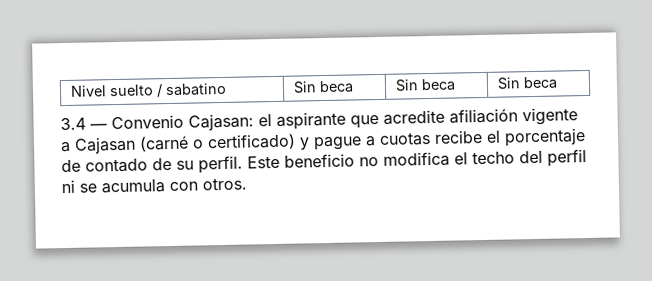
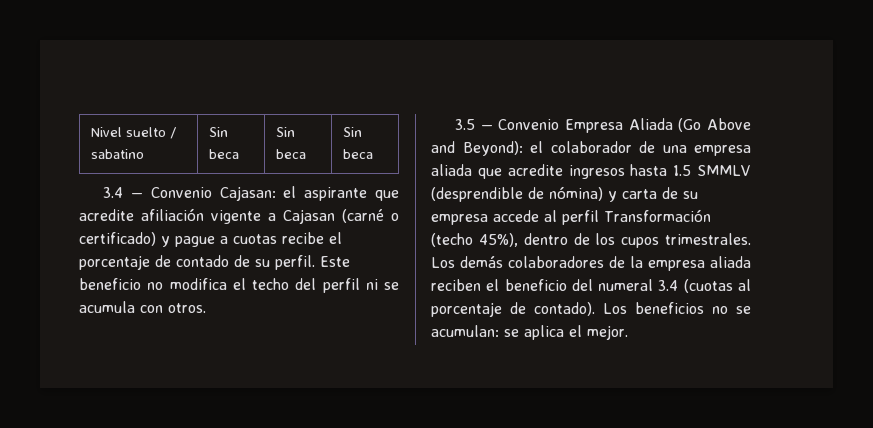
(247, 184) none -> [455,118,751,133] [431,141,751,156] [431,164,752,179] [431,186,698,202] [431,209,711,225] [431,233,751,248] [431,256,751,271] [431,279,751,293] [431,302,751,317] [431,325,628,340] // 3.5 — Convenio Empresa Aliada (Go Above and Beyond): el colaborador de una empresa aliada que acredite ingresos hasta 1.5 SMMLV (desprendible de nómina) y carta de su empresa accede al perfil Transformación (techo 45%), dentro de los cupos trimestrales. Los demás colaboradores de la empresa aliada reciben el beneficio del numeral 3.4 (cuotas al porcentaje de contado). Los beneficios no se acumulan: se aplica el mejor.

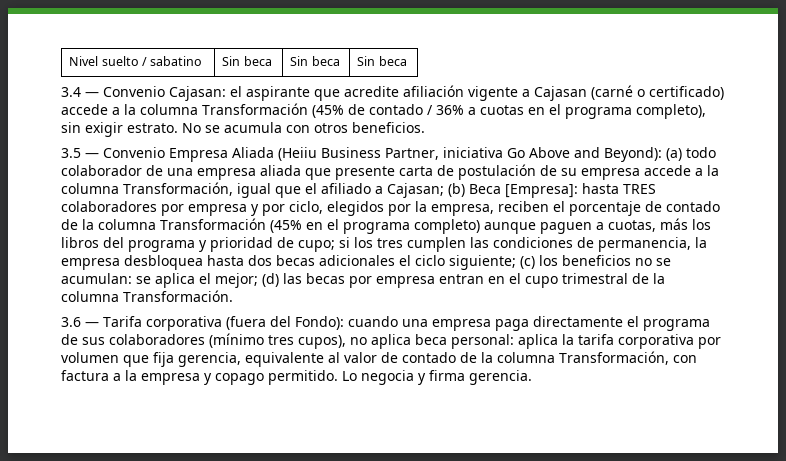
[161,232,342,247] [79,255,350,270] [79,278,378,293] y pague a cuotas recibe el porcentaje de contado de su perfil. Este beneficio no modifica el techo del perfil ni -> [61,103,706,119] [61,122,201,137] accede a la columna Transformación (45% de contado / 36% a cuotas en el programa completo), sin exigir estrato. No
[168,303,206,313] otros. -> [314,122,425,133] otros beneficios.
[678,118,702,132] (Go -> [278,147,525,161] (Heiiu Business Partner, iniciativa Go
[530,141,543,153] el -> [666,147,716,161] (a) todo
[507,164,752,179] [431,186,698,202] [431,209,711,225] [431,233,751,248] [431,256,751,271] [431,279,751,293] [431,302,627,317] acredite ingresos hasta 1.5 SMMLV (desprendible de nómina) y carta de su empresa accede al perfil Transformación (techo 45%), dentro de los cupos trimestrales. Los demás colaboradores de la empresa aliada reciben el beneficio del numeral 3.4 (cuotas al porcentaje de contado). Los -> [335,164,719,180] [61,182,656,198] [61,201,720,216] [61,218,711,234] [61,237,707,252] [61,255,558,270] presente carta de postulación de su empresa accede a la columna Transformación, igual que el afiliado a Cajasan; (b) Beca [Empresa]: hasta TRES colaboradores por empresa y por ciclo, elegidos por la empresa, reciben el porcentaje de contado de la columna Transformación (45% en el programa completo) aunque paguen a cuotas, más los libros del programa y prioridad de cupo; si los tres cumplen las condiciones de permanencia, la empresa desbloquea hasta dos becas adicionales el ciclo siguiente; (c) los
[587,325,628,340] mejor. -> [215,273,665,288] [61,290,233,302] [61,316,710,331] [61,333,721,349] [61,351,697,367] [61,370,532,385] mejor; (d) las becas por empresa entran en el cupo trimestral de la columna Transformación. // 3.6 — Tarifa corporativa (fuera del Fondo): cuando una empresa paga directamente el programa de sus colaboradores (mínimo tres cupos), no aplica beca personal: aplica la tarifa corporativa por volumen que fija gerencia, equivalente al valor de contado de la columna Transformación, con factura a la empresa y copago permitido. Lo negocia y firma gerencia.

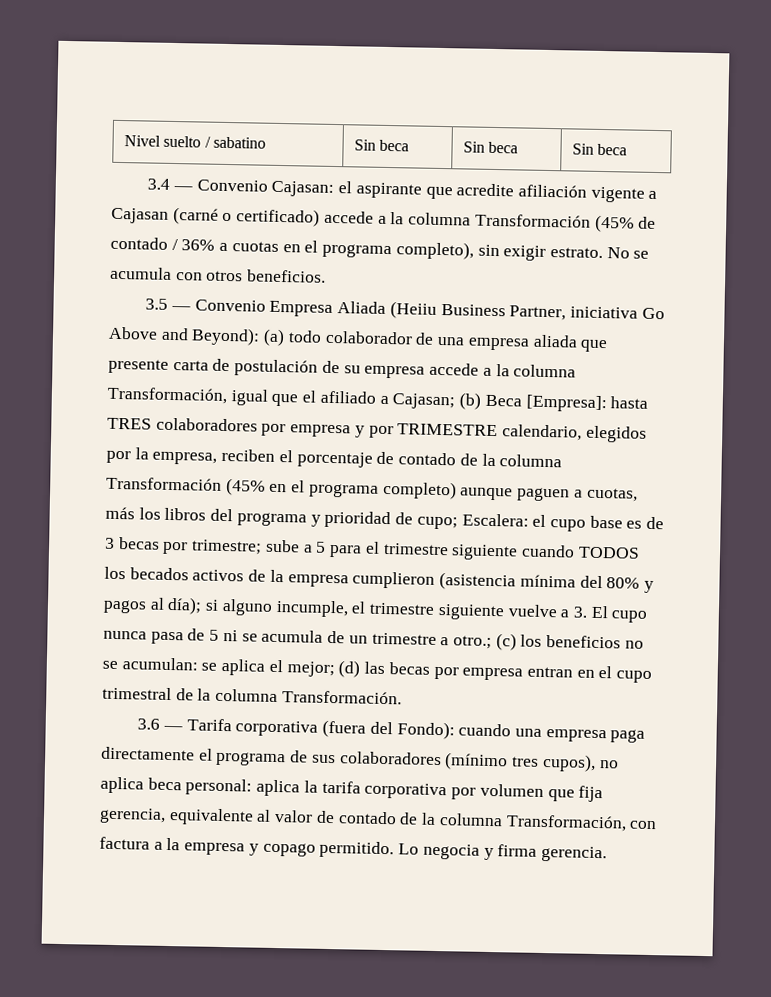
[289,201,323,214] ciclo, -> [397,423,583,441] TRIMESTRE calendario,
[339,237,707,252] [61,255,516,270] si los tres cumplen las condiciones de permanencia, la empresa desbloquea hasta dos becas adicionales el ciclo siguiente; -> [461,513,665,532] [105,537,640,561] [104,566,654,594] [103,596,648,623] [103,628,492,650] Escalera: el cupo base es de 3 becas por trimestre; sube a 5 para el trimestre siguiente cuando TODOS los becados activos de la empresa cumplieron (asistencia mínima del 80% y pagos al día); si alguno incumple, el trimestre siguiente vuelve a 3. El cupo nunca pasa de 5 ni se acumula de un trimestre a otro.;

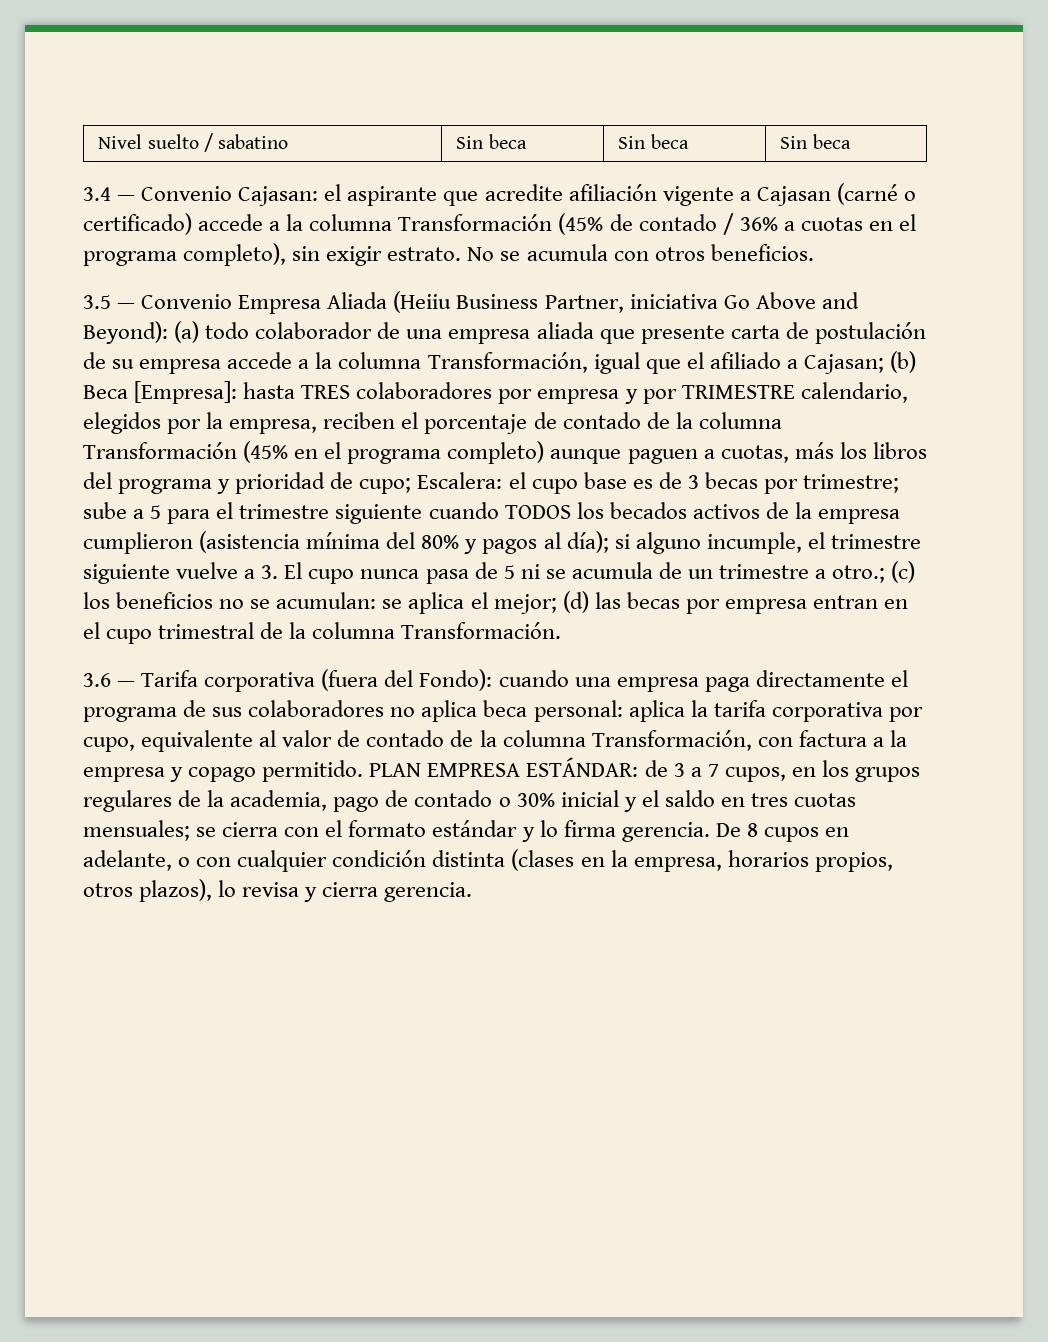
[444,752,596,772] (mínimo tres cupos), -> (385, 708) none
[479,783,604,803] [99,807,166,824] volumen que fija gerencia, -> [83,737,135,752] cupo,
[398,843,538,861] Lo negocia y firma -> [369,757,921,782] [83,790,857,812] [83,820,850,842] [83,849,893,872] [83,879,379,902] PLAN EMPRESA ESTÁNDAR: de 3 a 7 cupos, en los grupos regulares de la academia, pago de contado o 30% inicial y el saldo en tres cuotas mensuales; se cierra con el formato estándar y lo firma gerencia. De 8 cupos en adelante, o con cualquier condición distinta (clases en la empresa, horarios propios, otros plazos), lo revisa y cierra

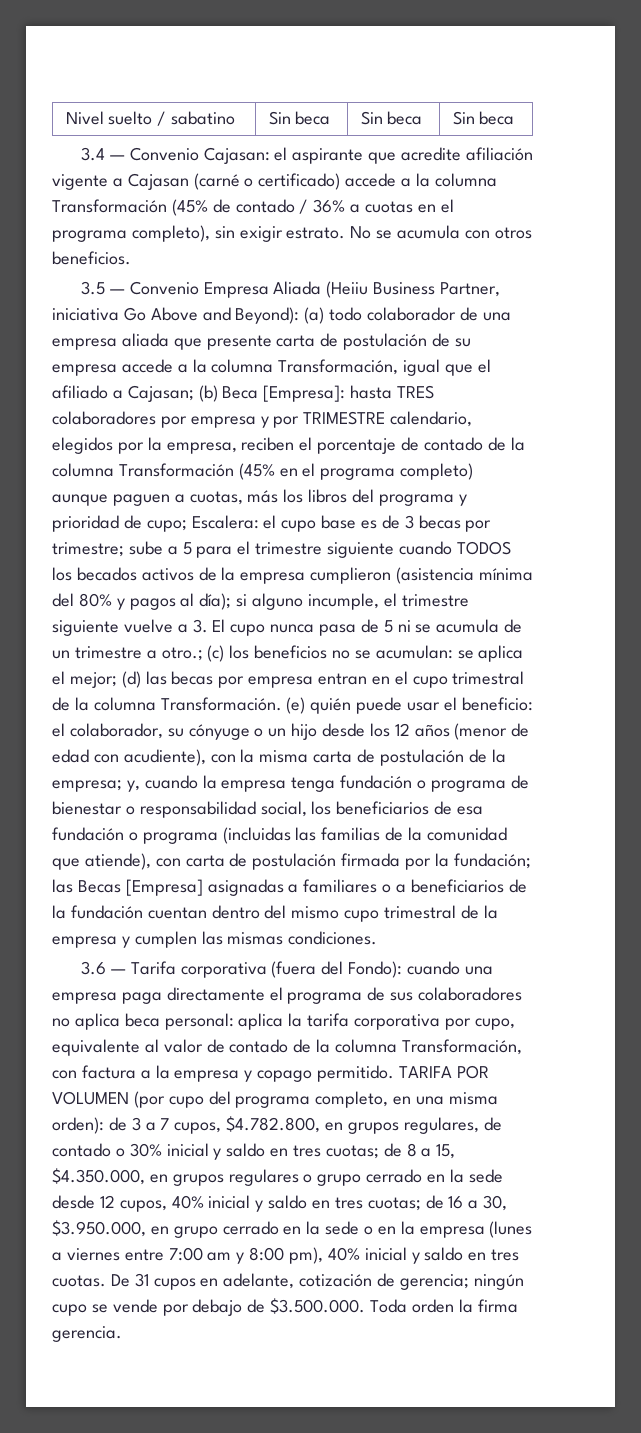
(562, 630) none -> [286,697,533,714] [52,723,530,740] [52,749,506,766] [52,775,529,792] [52,801,484,818] [52,827,507,844] [52,853,531,870] [52,879,527,896] [52,905,498,922] [52,931,378,948] (e) quién puede usar el beneficio: el colaborador, su cónyuge o un hijo desde los 12 años (menor de edad con acudiente), con la misma carta de postulación de la empresa; y, cuando la empresa tenga fundación o programa de bienestar o responsabilidad social, los beneficiarios de esa fundación o programa (incluidas las familias de la comunidad que atiende), con carta de postulación firmada por la fundación; las Becas [Empresa] asignadas a familiares o a beneficiarios de la fundación cuentan dentro del mismo cupo trimestral de la empresa y cumplen las mismas condiciones.
[369,757,639,777] PLAN EMPRESA ESTÁNDAR: -> [398,1065,489,1079] [52,1091,498,1108] [52,1117,104,1134] TARIFA POR VOLUMEN (por cupo del programa completo, en una misma orden):
[791,760,921,782] [83,790,380,812] en los grupos regulares de la academia, pago -> [226,1116,479,1134] $4.782.800, en grupos regulares,
[641,790,857,807] [83,820,850,842] [83,849,893,872] [83,879,379,902] el saldo en tres cuotas mensuales; se cierra con el formato estándar y lo firma gerencia. De 8 cupos en adelante, o con cualquier condición distinta (clases en la empresa, horarios propios, otros plazos), lo revisa y cierra -> [226,1143,456,1159] [52,1168,503,1186] [52,1195,508,1212] [52,1220,533,1238] [52,1247,520,1264] [52,1273,524,1290] [52,1298,518,1316] saldo en tres cuotas; de 8 a 15, $4.350.000, en grupos regulares o grupo cerrado en la sede desde 12 cupos, 40% inicial y saldo en tres cuotas; de 16 a 30, $3.950.000, en grupo cerrado en la sede o en la empresa (lunes a viernes entre 7:00 am y 8:00 pm), 40% inicial y saldo en tres cuotas. De 31 cupos en adelante, cotización de gerencia; ningún cupo se vende por debajo de $3.500.000. Toda orden la firma

